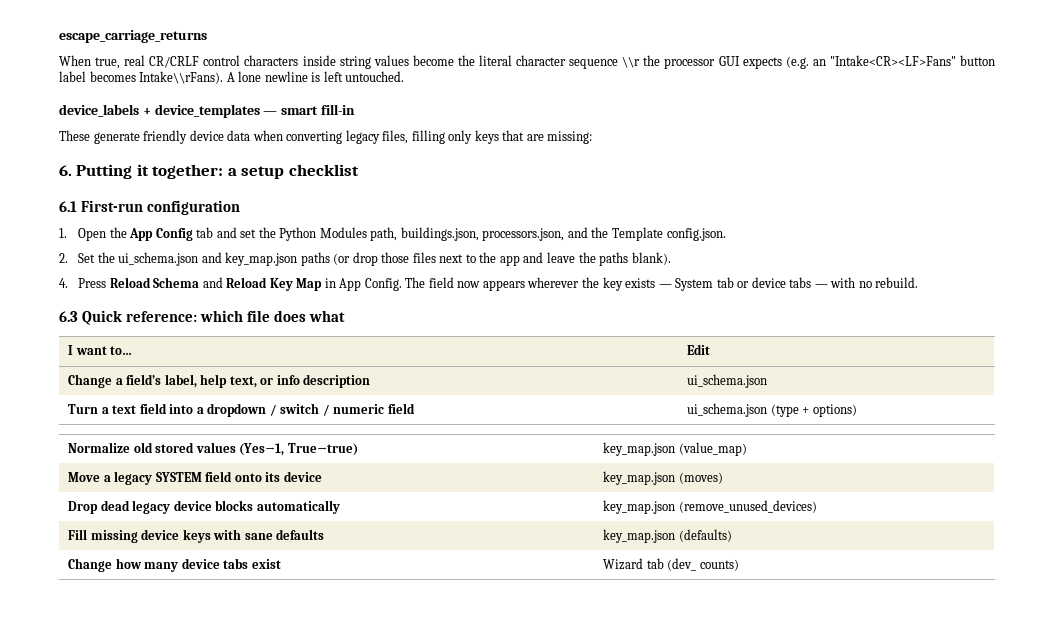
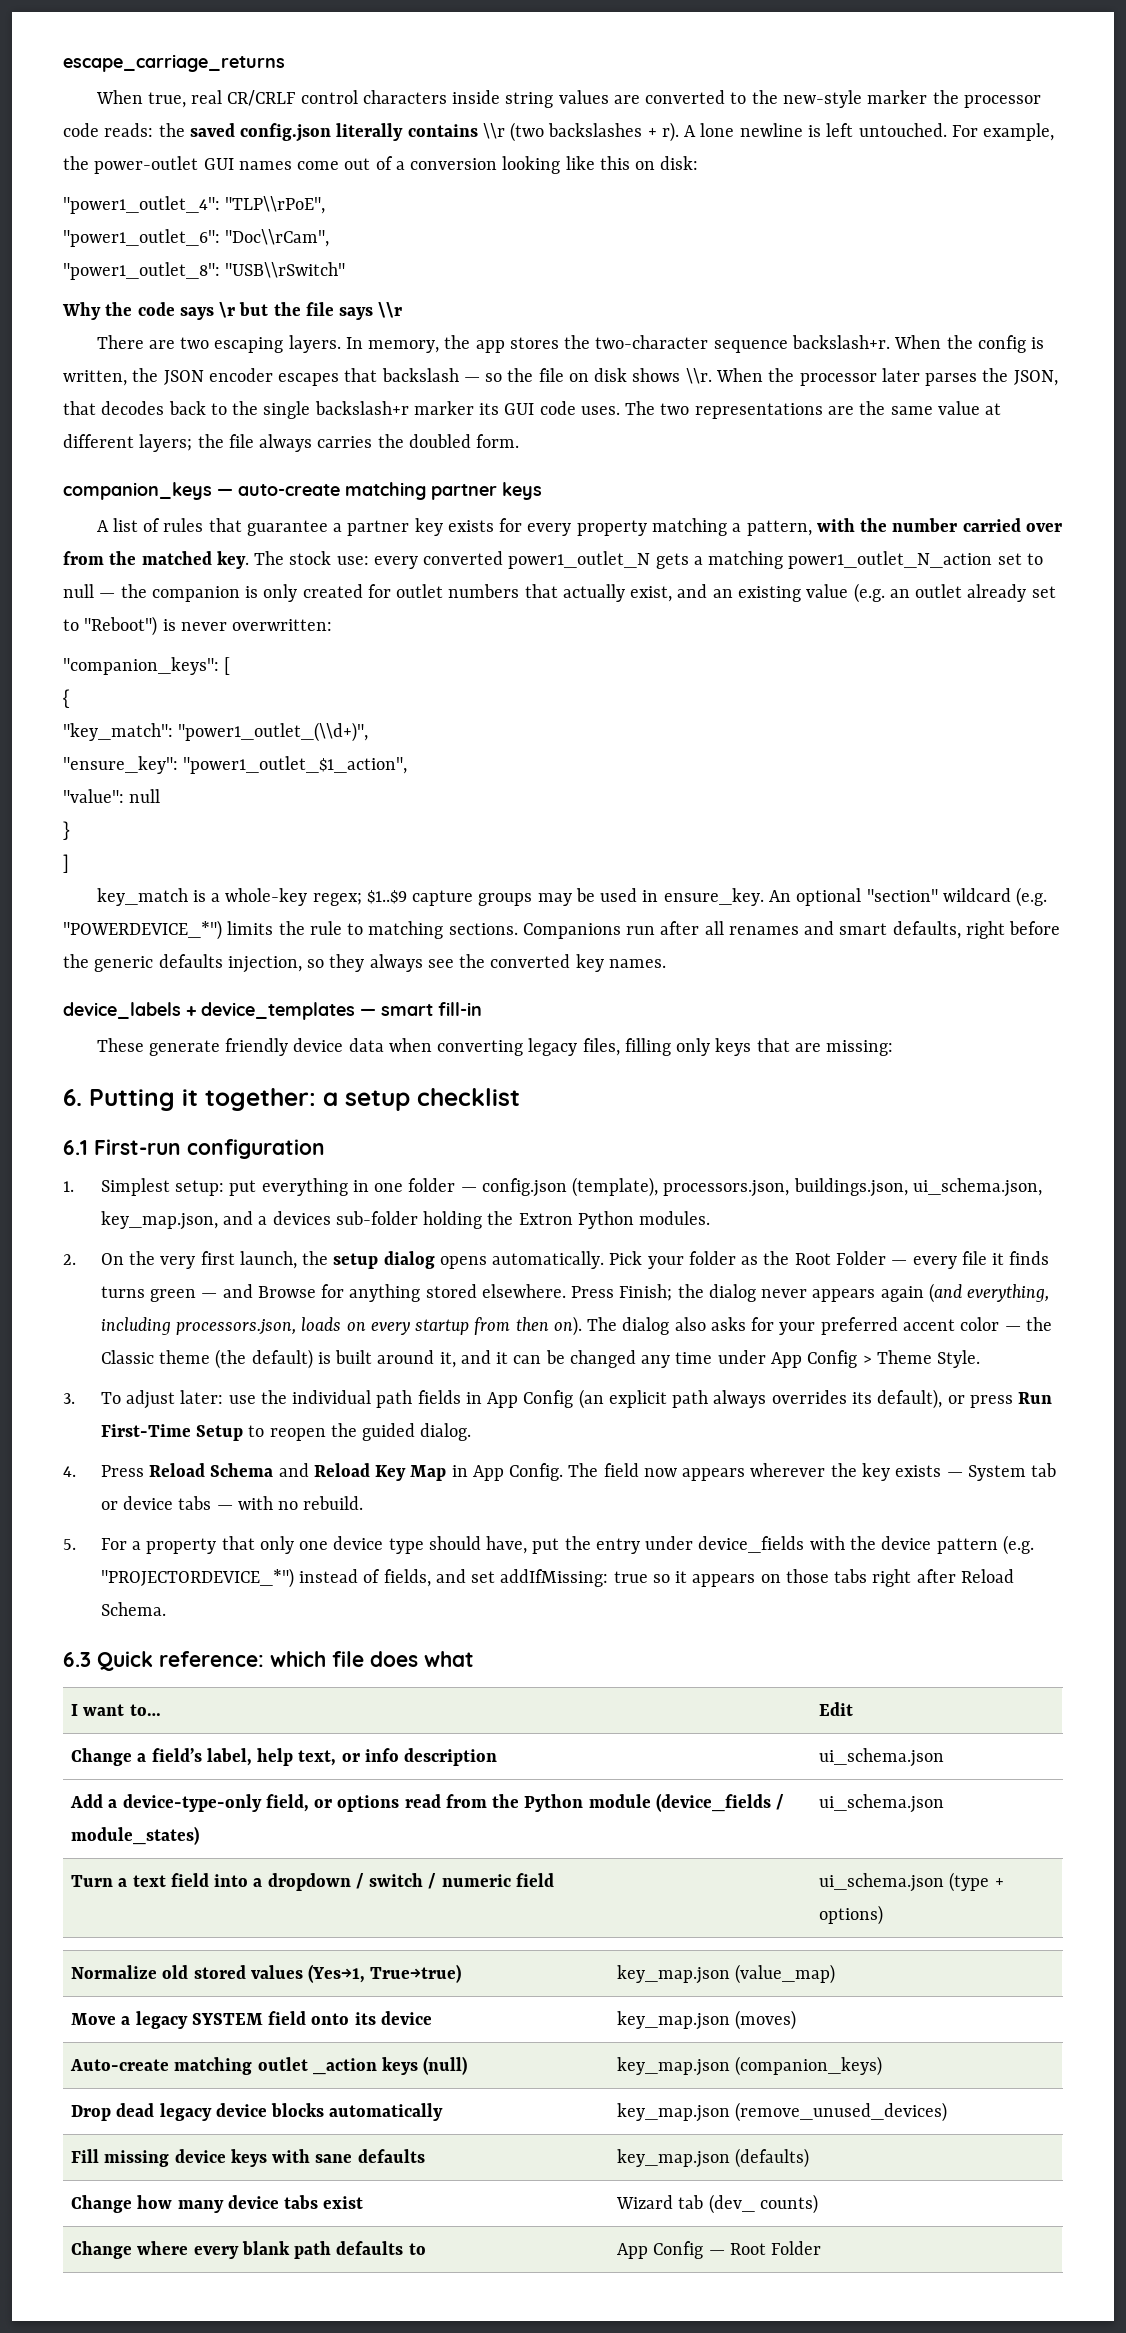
[412,55,996,69] [59,71,224,84] become the literal character sequence \\r the processor GUI expects (e.g. an "Intake<CR><LF>Fans" button label becomes Intake\\rFans). -> [613,90,1041,108] [63,122,679,142] are converted to the new-style marker the processor code reads: the saved config.json literally contains \\r (two backslashes + r).
(405, 76) none -> [951,123,1055,141] [63,156,699,174] [63,196,326,214] [63,229,330,247] [63,262,346,280] [62,302,403,320] [96,335,1045,353] [63,368,1058,386] [63,401,1002,419] [63,434,520,452] [63,482,542,500] [96,518,1062,536] [63,551,1043,569] [63,583,1056,603] [63,616,333,636] [63,657,231,675] [63,689,70,708] [63,722,369,742] [63,756,408,774] [63,789,161,803] [63,821,70,840] [63,854,69,873] [96,887,1048,907] [63,920,1061,940] [63,954,666,973] For example, the power-outlet GUI names come out of a conversion looking like this on disk: // "power1_outlet_4": "TLP\\rPoE", // "power1_outlet_6": "Doc\\rCam", // "power1_outlet_8": "USB\\rSwitch" // Why the code says \r but the file says \\r // There are two escaping layers. In memory, the app stores the two-character sequence backslash+r. When the config is written, the JSON encoder escapes that backslash — so the file on disk shows \\r. When the processor later parses the JSON, that decodes back to the single backslash+r marker its GUI code uses. The two representations are the same value at different layers; the file always carries the doubled form. // companion_keys — auto-create matching partner keys // A list of rules that guarantee a partner key exists for every property matching a pattern, with the number carried over from the matched key. The stock use: every converted power1_outlet_N gets a matching power1_outlet_N_action set to null — the companion is only created for outlet numbers that actually exist, and an existing value (e.g. an outlet already set to "Reboot") is never overwritten: // "companion_keys": [ // { // "key_match": "power1_outlet_(\\d+)", // "ensure_key": "power1_outlet_$1_action", // "value": null // } // ] // key_match is a whole-key regex; $1..$9 capture groups may be used in ensure_key. An optional "section" wildcard (e.g. "POWERDEVICE_*") limits the rule to matching sections. Companions run after all renames and smart defaults, right before the generic defaults injection, so they always see the converted key names.
[78,227,726,241] [59,252,671,266] Open the App Config tab and set the Python Modules path, buildings.json, processors.json, and the Template config.json. // 2. Set the ui_schema.json and key_map.json paths (or drop those files next to the app and leave the paths blank). -> [100,1177,1042,1197] [100,1211,711,1230] [63,1251,1050,1269] [100,1283,1050,1303] [100,1316,1052,1336] [100,1349,981,1369] [63,1389,1053,1409] [100,1423,472,1441] Simplest setup: put everything in one folder — config.json (template), processors.json, buildings.json, ui_schema.json, key_map.json, and a devices sub-folder holding the Extron Python modules. // 2. On the very first launch, the setup dialog opens automatically. Pick your folder as the Root Folder — every file it finds turns green — and Browse for anything stored elsewhere. Press Finish; the dialog never appears again (and everything, including processors.json, loads on every startup from then on). The dialog also asks for your preferred accent color — the Classic theme (the default) is built around it, and it can be changed any time under App Config > Theme Style. // 3. To adjust later: use the individual path fields in App Config (an explicit path always overrides its default), or press Run First-Time Setup to reopen the guided dialog.
(919, 282) none -> [63,1535,1034,1555] [100,1568,1014,1588] [100,1602,166,1616] // 5. For a property that only one device type should have, put the entry under device_fields with the device pattern (e.g. "PROJECTORDEVICE_*") instead of fields, and set addIfMissing: true so it appears on those tabs right after Reload Schema.
(768, 381) none -> [70,1793,785,1812] [71,1826,200,1845] [819,1794,945,1813] // Add a device-type-only field, or options read from the Python module (device_fields / module_states) | ui_schema.json
(723, 478) none -> [70,2056,468,2075] [617,2056,883,2076] // Auto-create matching outlet _action keys (null) | key_map.json (companion_keys)
(739, 565) none -> [71,2241,426,2259] [617,2241,822,2259] // Change where every blank path defaults to | App Config — Root Folder

